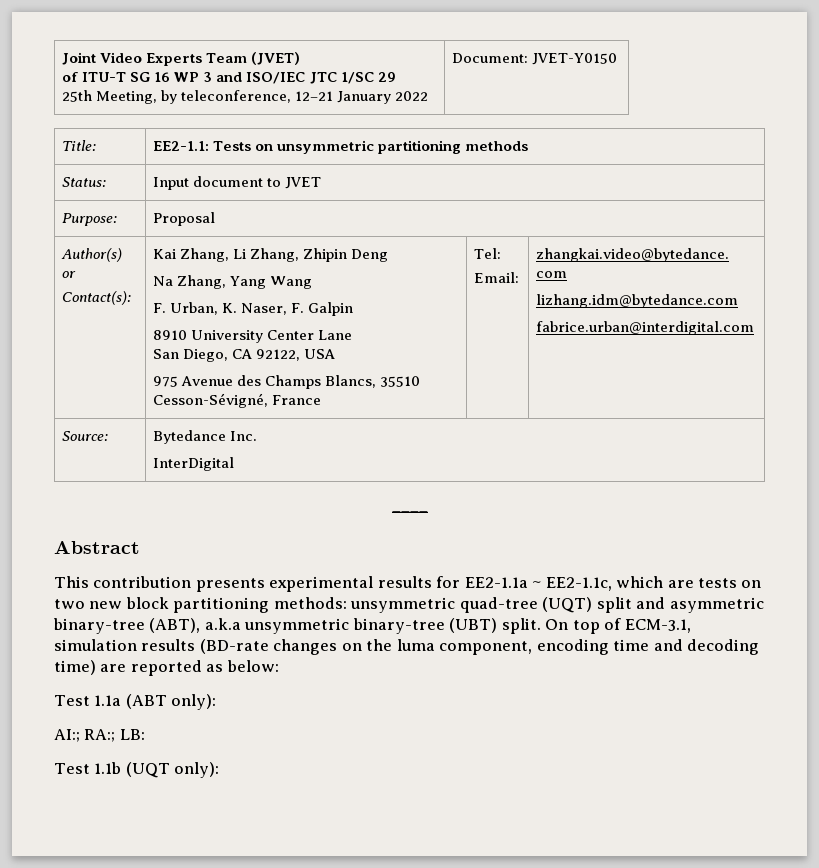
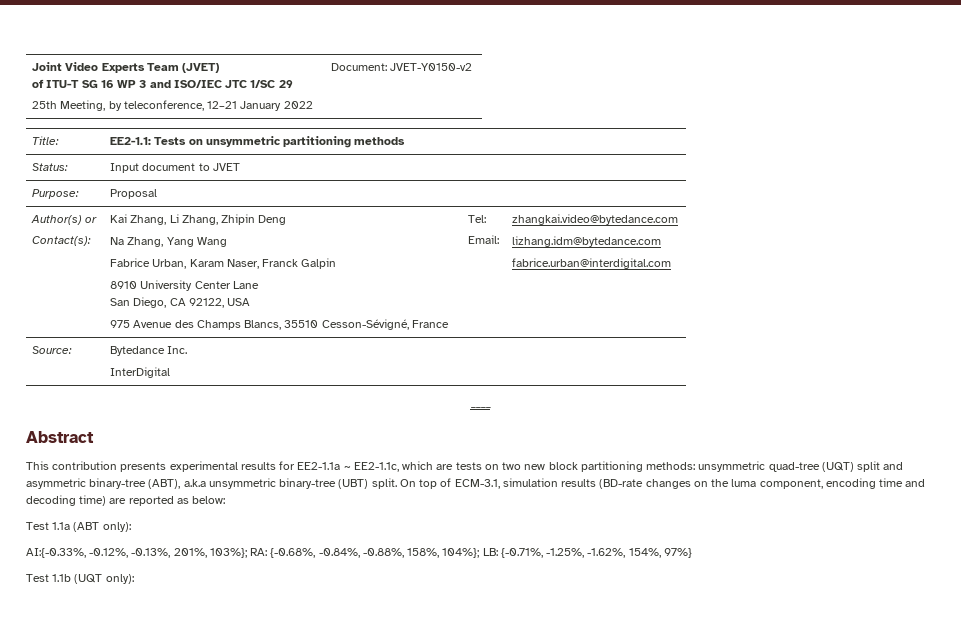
[532,53,618,65] JVET-Y0150 -> [390,63,473,71] JVET-Y0150-v2
[153,302,305,315] F. Urban, K. Naser, F. -> [110,258,299,269] Fabrice Urban, Karam Naser, Franck
[54,729,145,742] AI:; RA:; LB: -> [26,548,692,558] AI:{-0.33%, -0.12%, -0.13%, 201%, 103%}; RA: {-0.68%, -0.84%, -0.88%, 158%, 104%}; LB: {-0.71%, -1.25%, -1.62%, 154%, 97%}

